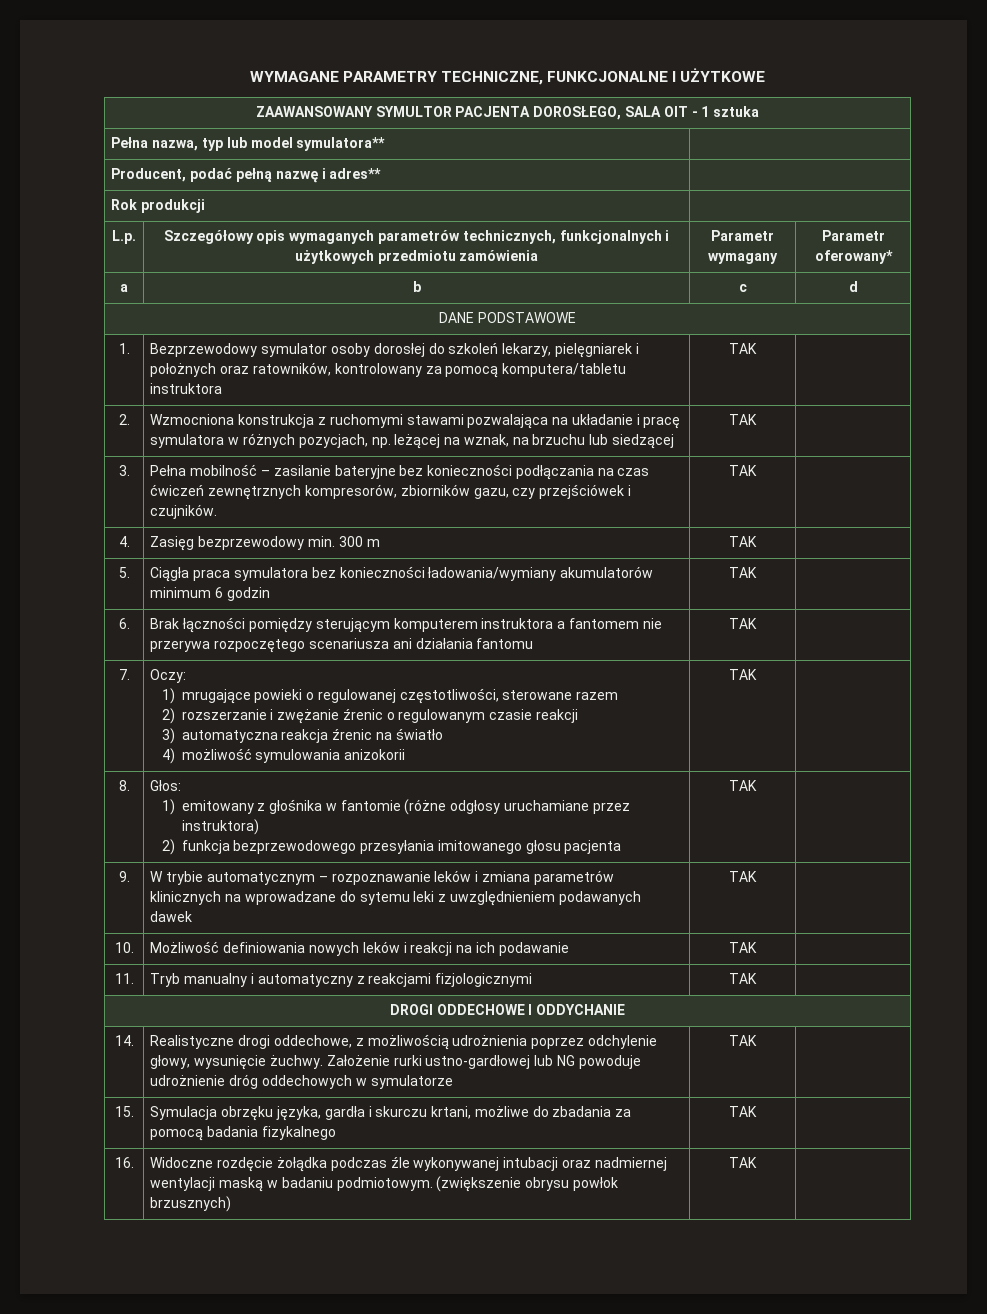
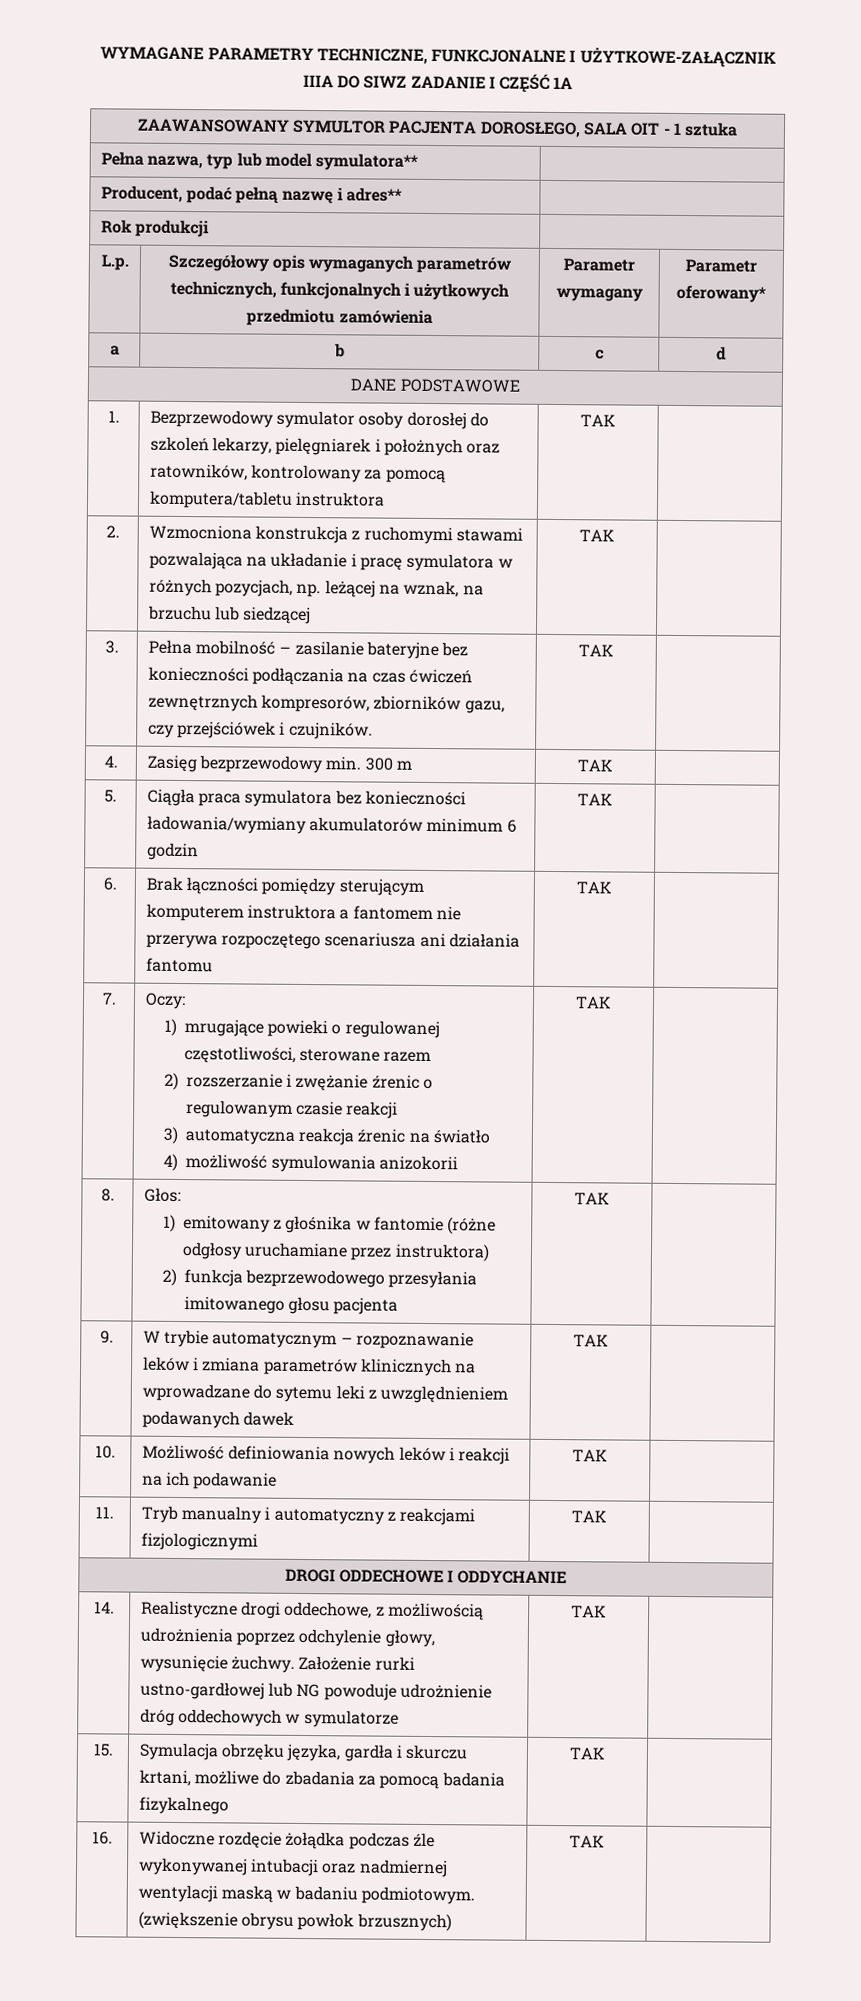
[680,68,766,82] UŻYTKOWE -> [579,47,776,68] [302,73,574,93] UŻYTKOWE-ZAŁĄCZNIK IIIA DO SIWZ ZADANIE I CZĘŚĆ 1A

